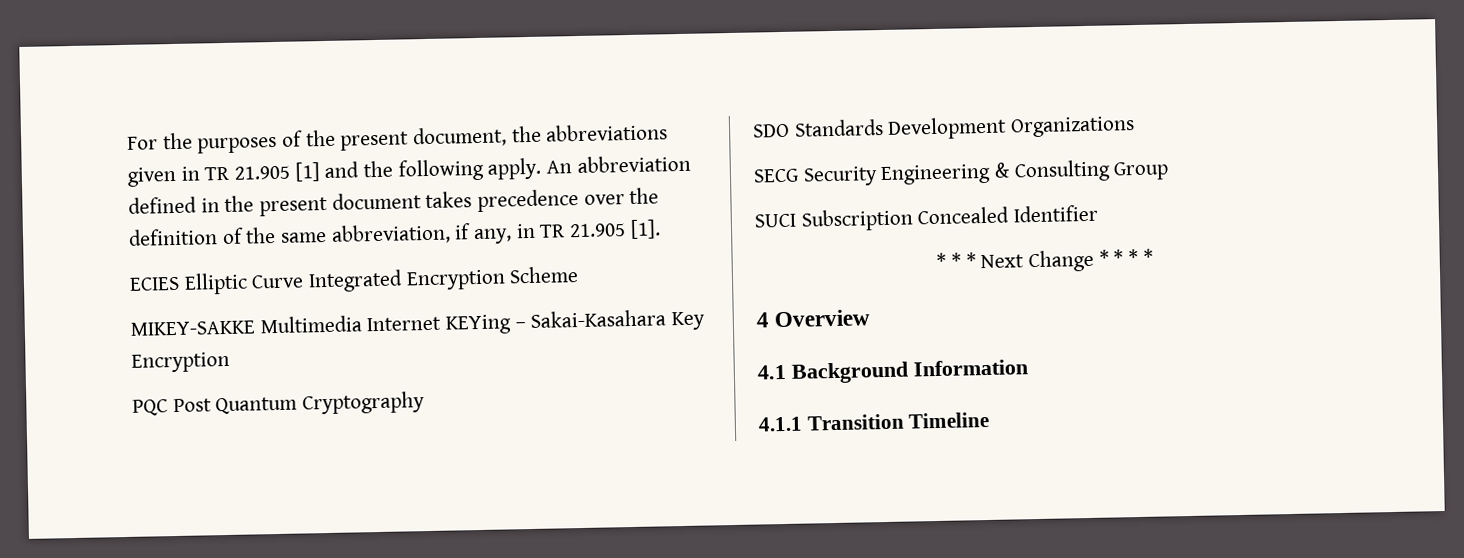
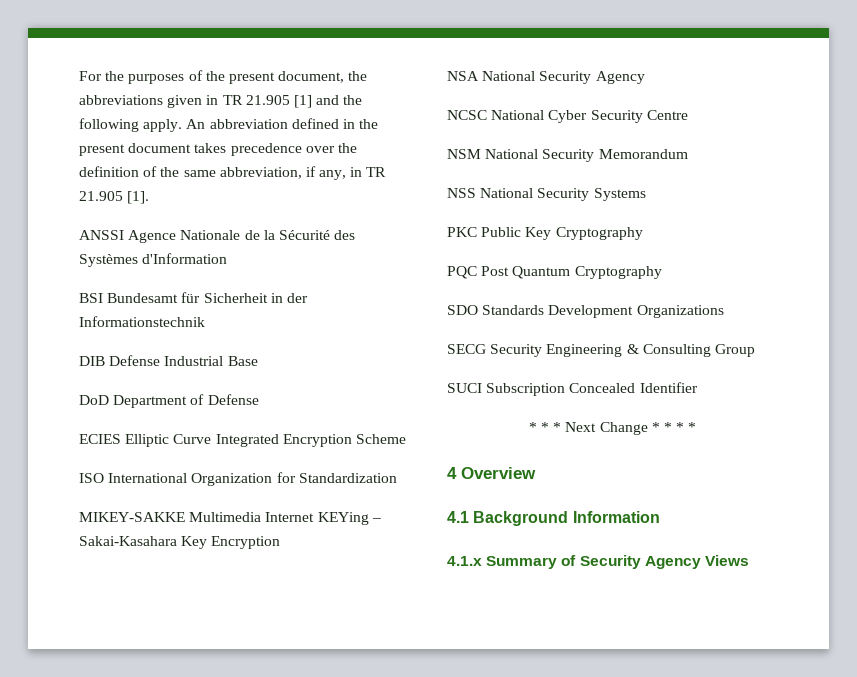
(661, 229) none -> [79,230,356,243] [79,253,228,267] [79,292,308,303] [79,316,205,327] [79,355,258,366] [79,394,259,408] // ANSSI Agence Nationale de la Sécurité des Systèmes d'Information // BSI Bundesamt für Sicherheit in der Informationstechnik // DIB Defense Industrial Base // DoD Department of Defense
(580, 275) none -> [79,472,397,486] // ISO International Organization for Standardization
(230, 362) none -> [447,71,645,84] [447,110,688,123] [447,149,688,162] [447,188,646,201] [447,227,643,240] // NSA National Security Agency // NCSC National Cyber Security Centre // NSM National Security Memorandum // NSS National Security Systems // PKC Public Key Cryptography
[758,411,990,432] 4.1.1 Transition Timeline -> [447,555,749,569] 4.1.x Summary of Security Agency Views

